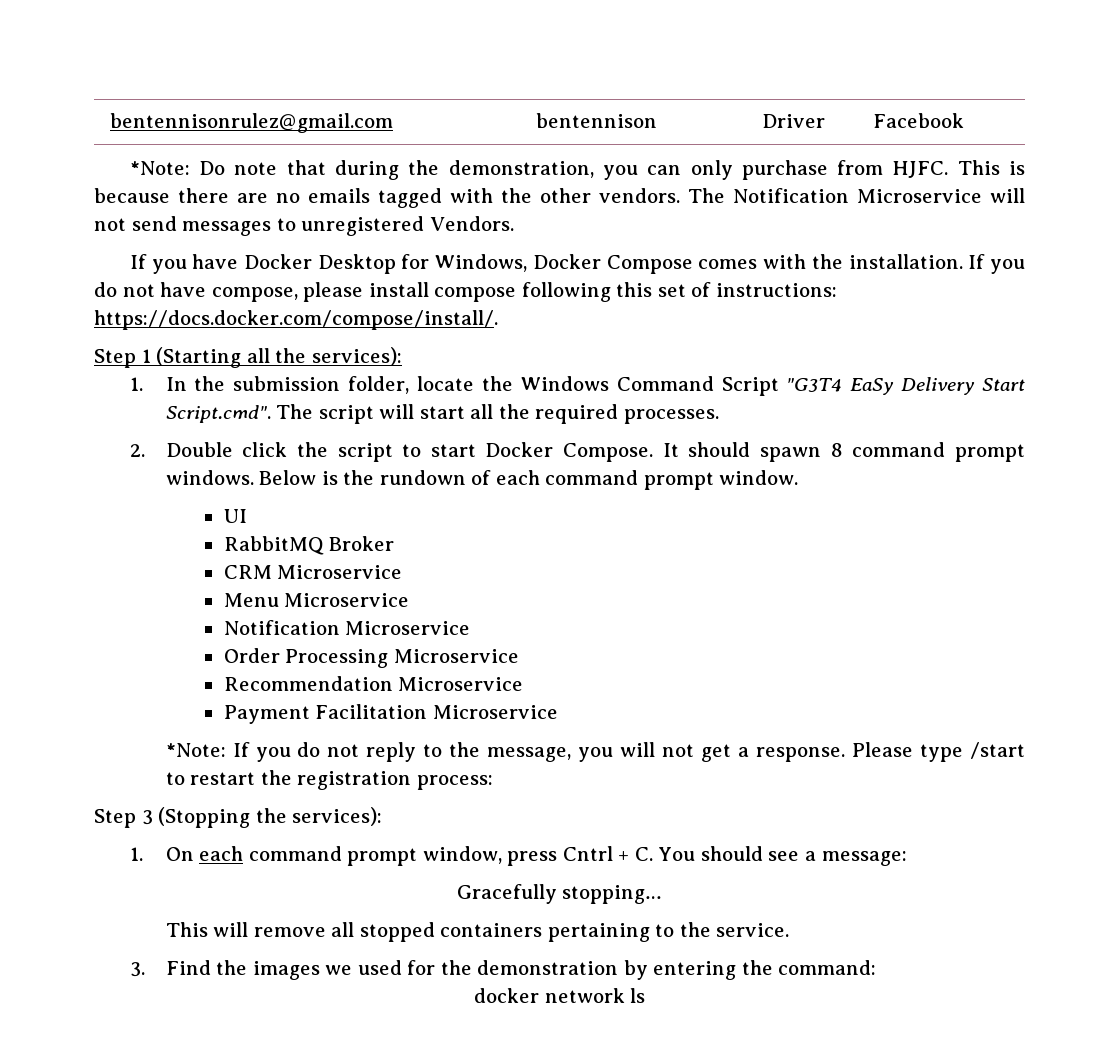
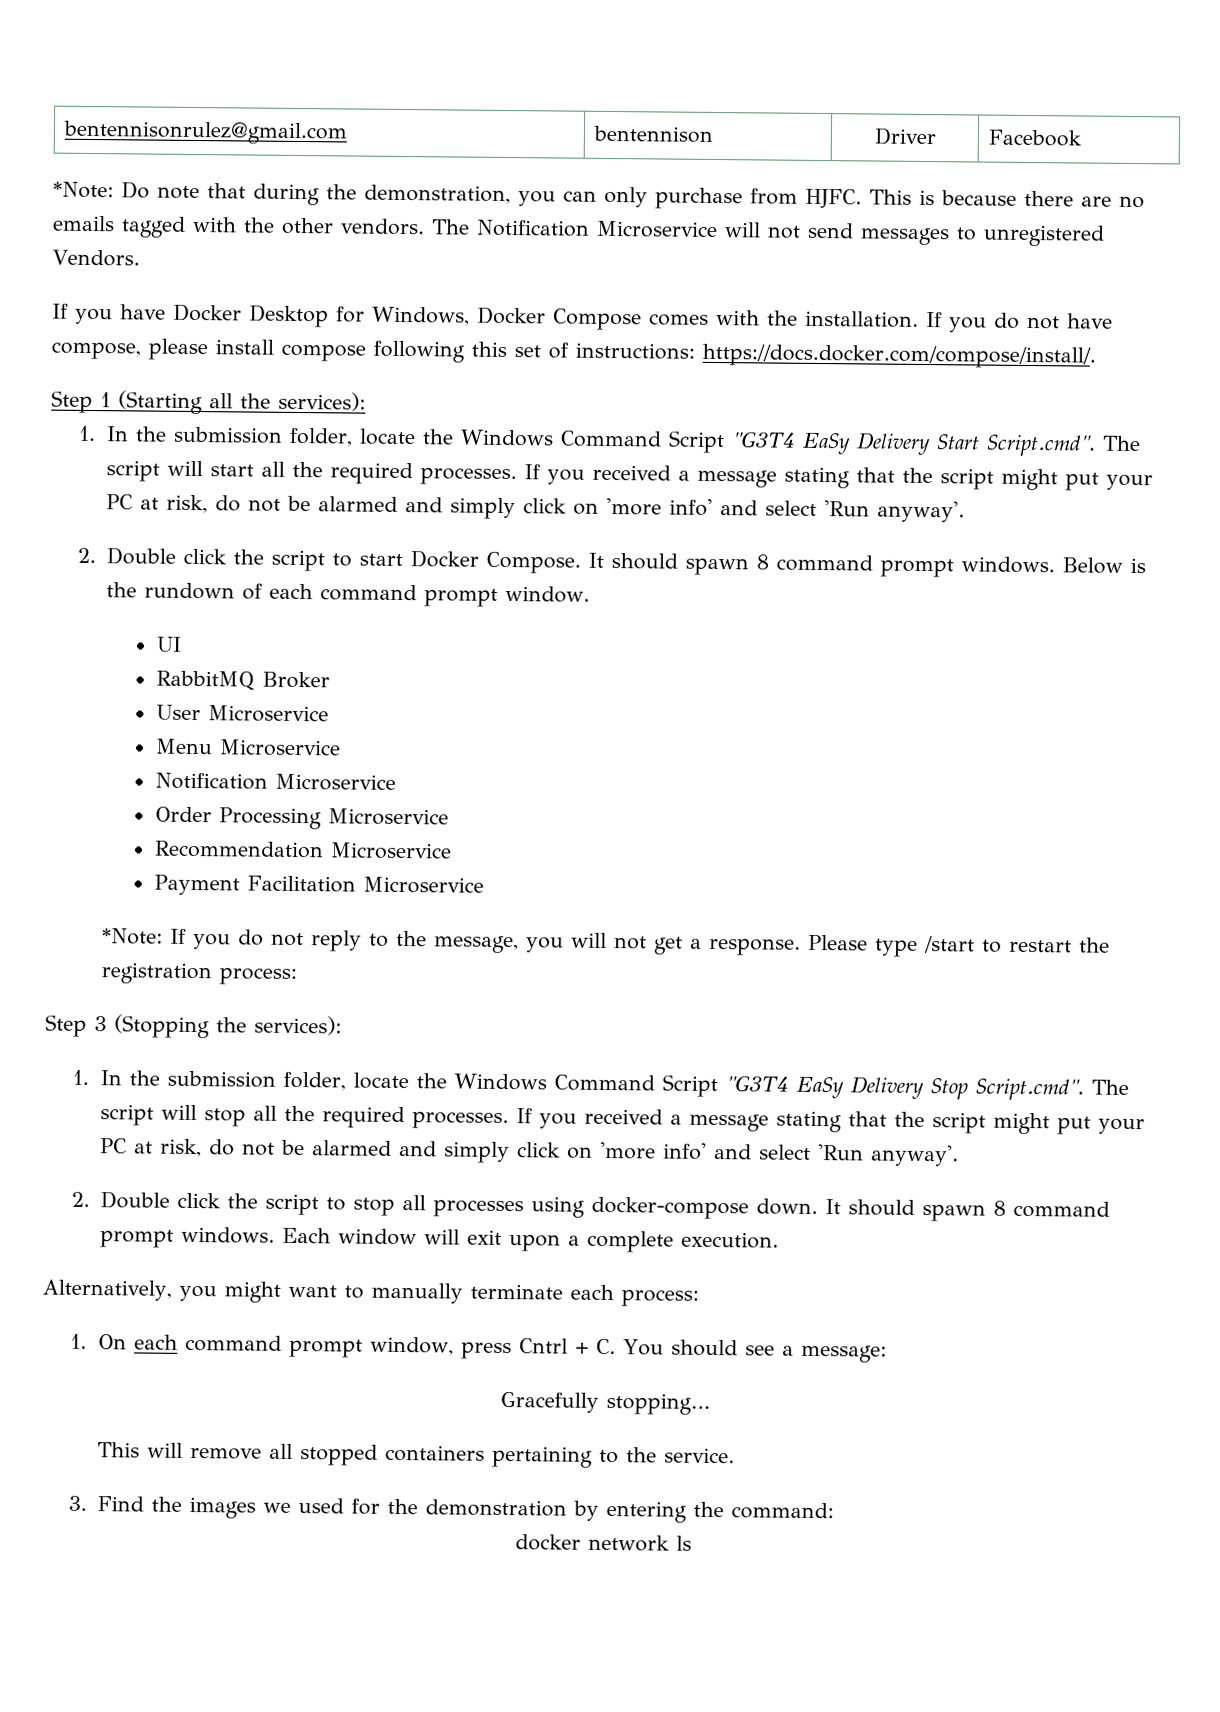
(719, 416) none -> [524,464,1154,491] [106,494,966,523] If you received a message stating that the script might put your PC at risk, do not be alarmed and simply click on 'more info' and select 'Run anyway'.
[223,565,272,579] CRM -> [155,704,201,721] User
(383, 816) none -> [72,1069,1130,1101] [100,1104,1146,1135] [100,1138,960,1167] [71,1191,1110,1222] [99,1226,779,1253] [42,1279,699,1307] // 1. In the submission folder, locate the Windows Command Script "G3T4 EaSy Delivery Stop Script.cmd". The script will stop all the required processes. If you received a message stating that the script might put your PC at risk, do not be alarmed and simply click on 'more info' and select 'Run anyway'. // 2. Double click the script to stop all processes using docker-compose down. It should spawn 8 command prompt windows. Each window will exit upon a complete execution. // Alternatively, you might want to manually terminate each process:

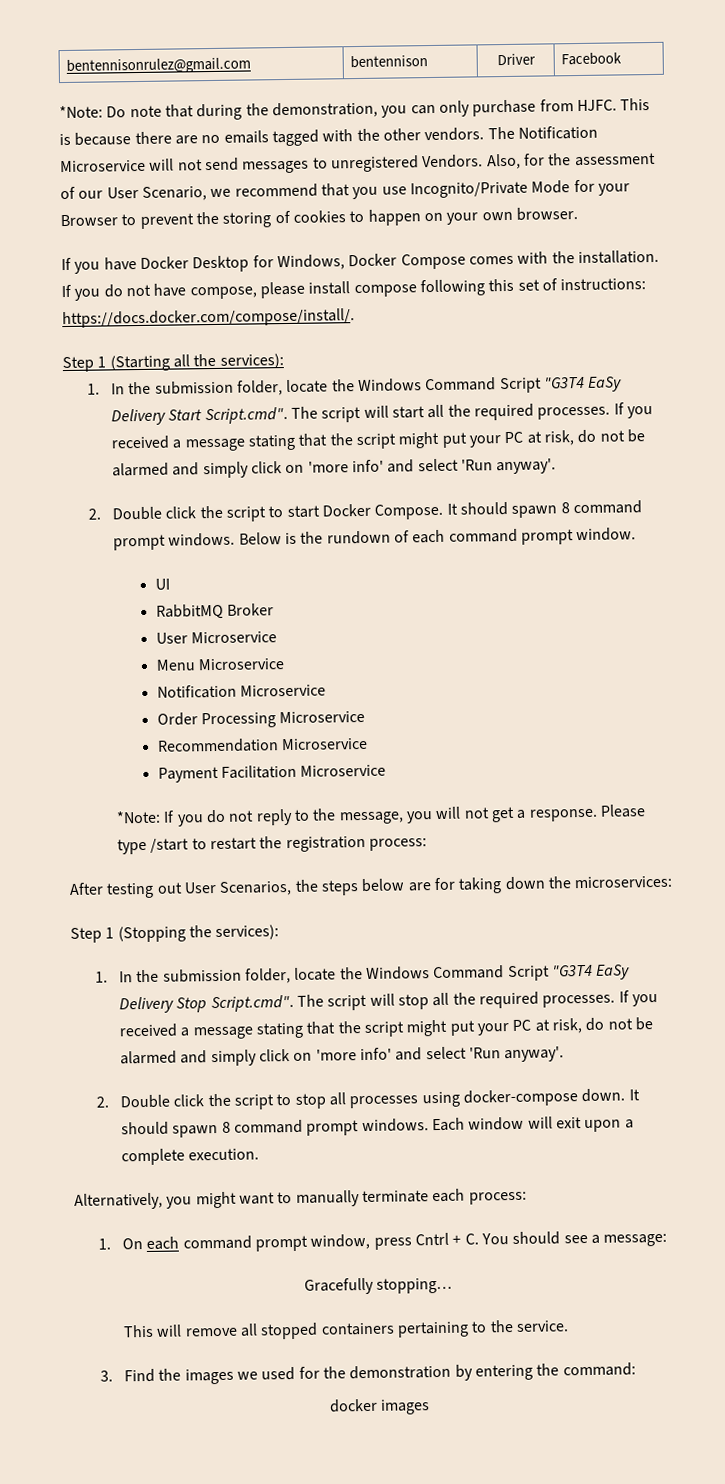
(140, 258) none -> [486,152,656,170] [60,179,630,201] [60,207,578,229] Also, for the assessment of our User Scenario, we recommend that you use Incognito/Private Mode for your Browser to prevent the storing of cookies to happen on your own browser.
[45,1014,107,1037] // Step 3 -> [69,875,673,899] [70,927,115,943] // After testing out User Scenarios, the steps below are for taking down the microservices: // Step 1
[588,1534,692,1552] network ls -> [380,1399,431,1415] images

